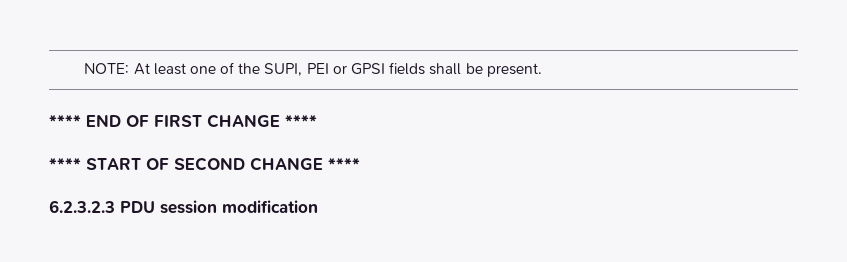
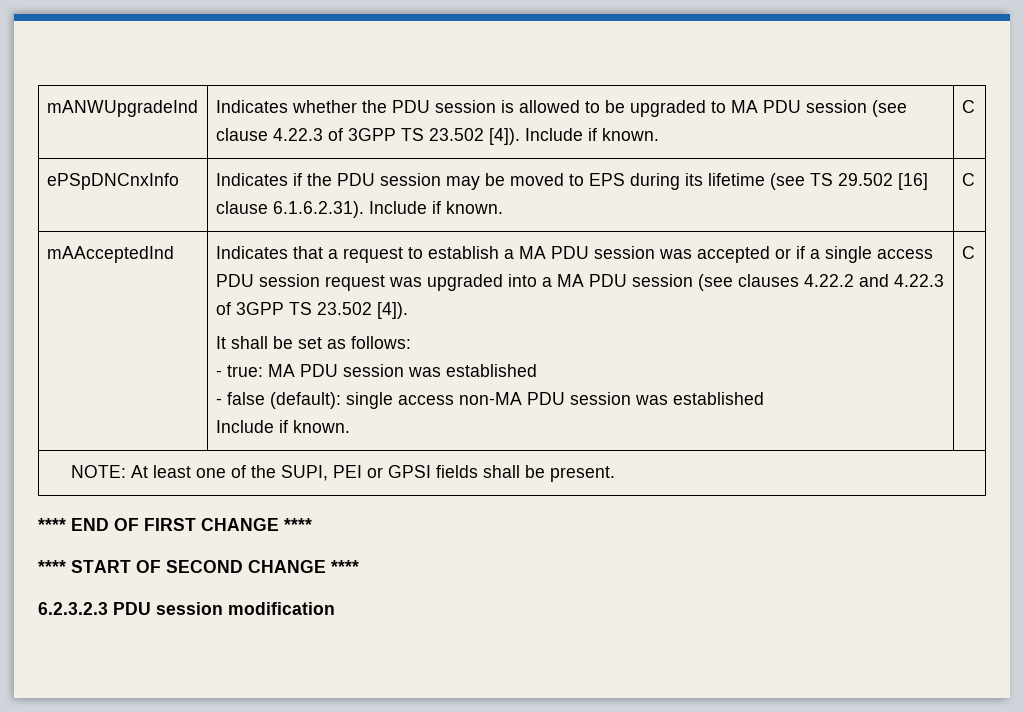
(84, 68) none -> [46,100,198,117] [215,100,907,117] [215,128,659,145] [961,100,975,113] [46,173,179,190] [215,173,928,190] [215,201,503,218] [961,173,975,186] [46,246,174,263] [215,246,933,263] [215,274,944,291] [215,302,408,319] [215,336,411,349] [215,364,537,377] [215,392,764,409] [215,420,350,433] [961,246,975,259] mANWUpgradeInd | Indicates whether the PDU session is allowed to be upgraded to MA PDU session (see clause 4.22.3 of 3GPP TS 23.502 [4]). Include if known. | C // ePSpDNCnxInfo | Indicates if the PDU session may be moved to EPS during its lifetime (see TS 29.502 [16] clause 6.1.6.2.31). Include if known. | C // mAAcceptedInd | Indicates that a request to establish a MA PDU session was accepted or if a single access PDU session request was upgraded into a MA PDU session (see clauses 4.22.2 and 4.22.3 of 3GPP TS 23.502 [4]). // It shall be set as follows: // - true: MA PDU session was established // - false (default): single access non-MA PDU session was established // Include if known. | C //

